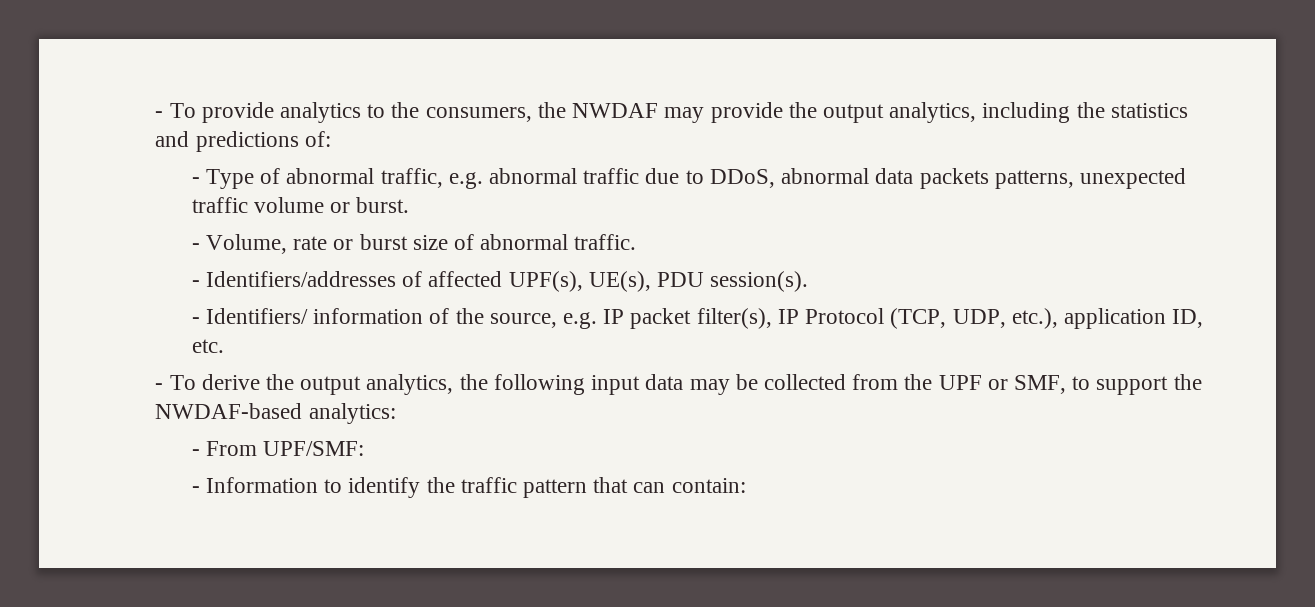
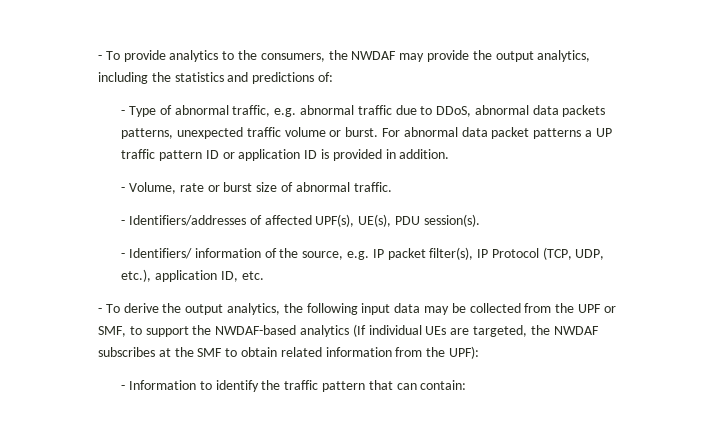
(410, 205) none -> [381,127,612,139] [121,149,450,161] For abnormal data packet patterns a UP traffic pattern ID or application ID is provided in addition.
[308,403,396,424] [191,441,365,456] analytics: // - From UPF/SMF: -> [300,324,599,337] [98,346,479,359] analytics (If individual UEs are targeted, the NWDAF subscribes at the SMF to obtain related information from the UPF):

